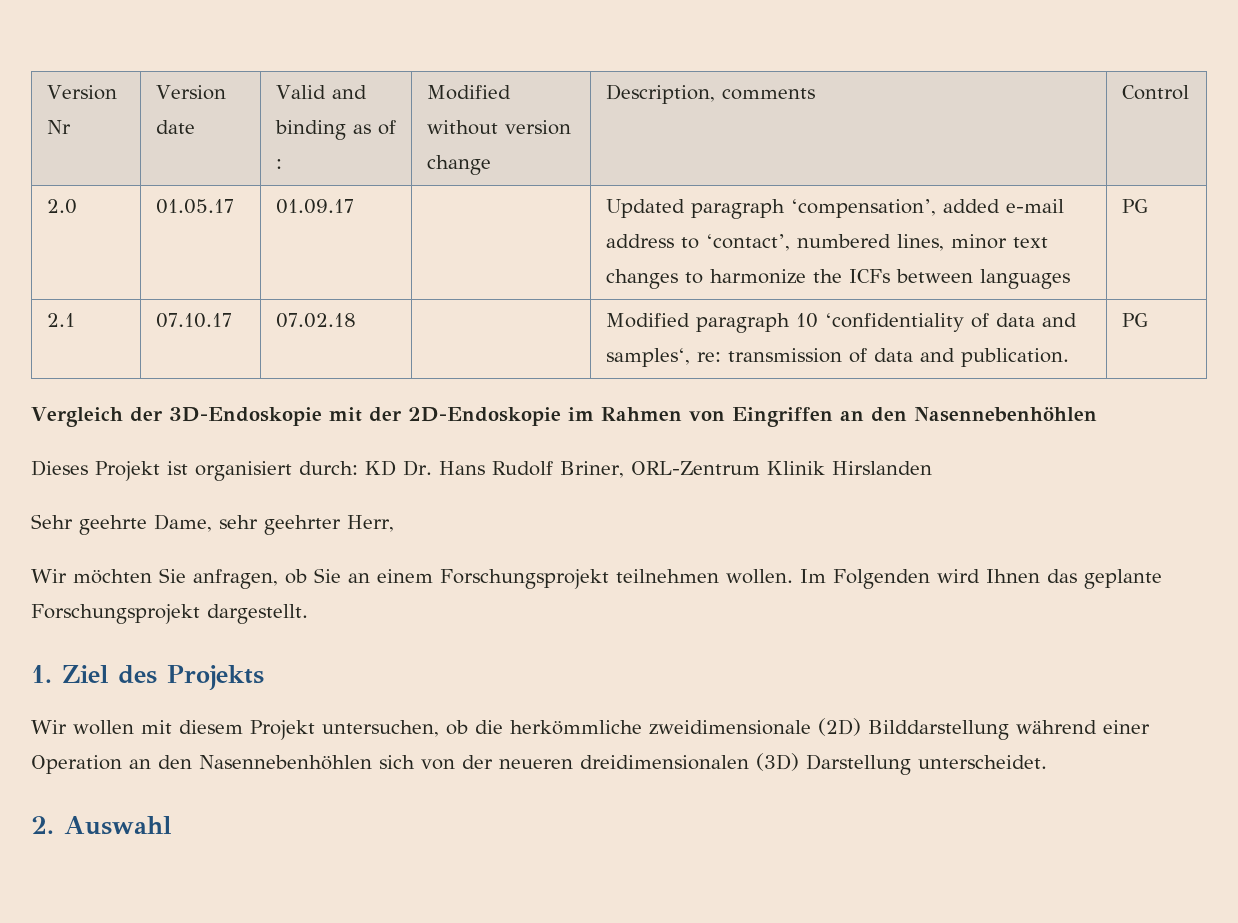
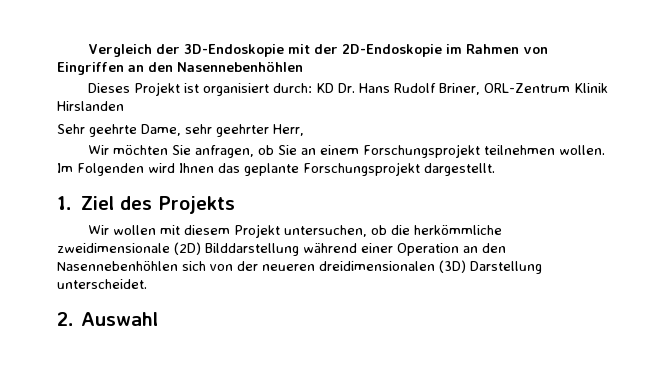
[46,85,117,100] [46,120,71,134] [155,85,226,100] [155,120,195,134] [275,85,367,99] [274,120,396,140] [275,159,282,169] [426,85,511,100] [426,120,571,135] [426,155,491,175] [605,84,815,104] [1121,85,1189,100] [46,199,77,214] [155,199,234,214] [275,199,354,214] [605,199,1064,219] [605,234,1048,251] [605,269,1070,289] [1121,199,1148,213] [46,313,75,327] [155,313,232,328] [275,313,356,328] [605,313,1077,333] [605,348,1069,367] [1121,313,1148,327] Version Nr | Version date | Valid and binding as of : | Modified without version change | Description, comments | Control // 2.0 | 01.05.17 | 01.09.17 | | Updated paragraph ‘compensation’, added e-mail address to ‘contact’, numbered lines, minor text changes to harmonize the ICFs between languages | PG // 2.1 | 07.10.17 | 07.02.18 | | Modified paragraph 10 ‘confidentiality of data and samples‘, re: transmission of data and publication. | PG // -> (87, 50) none

